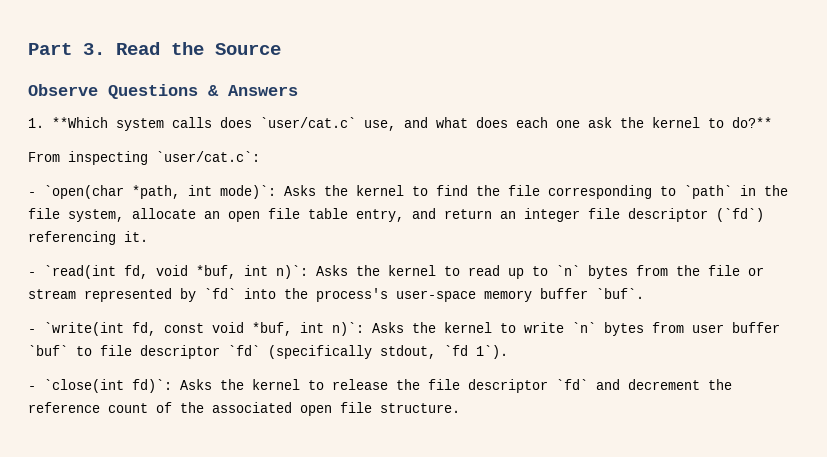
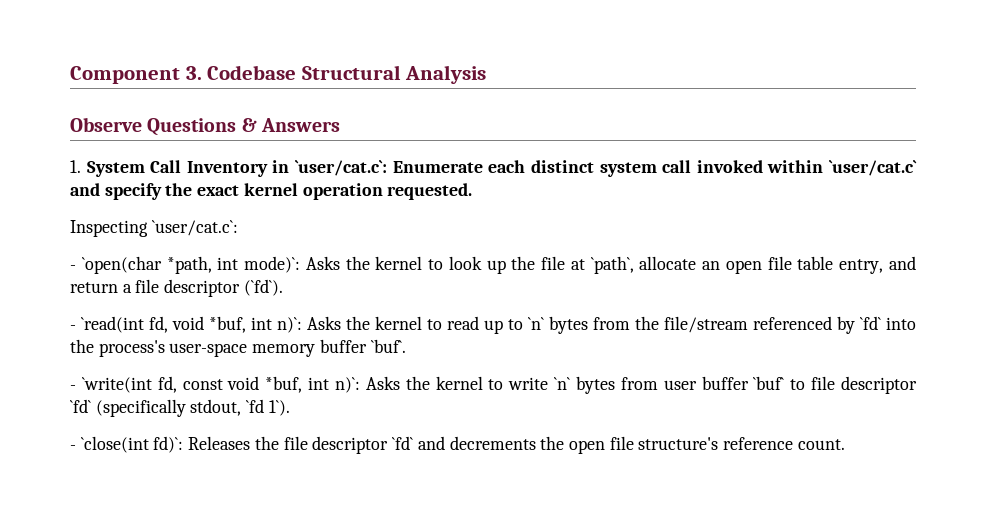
[28,42,281,55] Part 3. Read the Source -> [70,65,487,84] Component 3. Codebase Structural Analysis
[52,117,772,131] [28,151,148,165] **Which system calls does `user/cat.c` use, and what does each one ask the kernel to do?** // From inspecting -> [86,160,918,177] [70,183,473,200] [70,220,148,237] System Call Inventory in `user/cat.c`: Enumerate each distinct system call invoked within `user/cat.c` and specify the exact kernel operation requested. // Inspecting
[436,185,788,199] [28,208,124,222] find the file corresponding to `path` in the file system, -> [448,256,634,274] look up the file at `path`,
[500,208,764,222] [28,231,148,245] an integer file descriptor (`fd`) referencing it. -> [122,279,283,297] a file descriptor (`fd`).
[708,265,764,276] [28,288,172,302] file or stream represented -> [664,316,832,333] file/stream referenced
[180,379,388,390] Asks the kernel to release -> [188,436,251,450] Releases
[628,379,732,390] [28,402,460,416] decrement the reference count of the associated open file structure. -> [449,436,845,454] decrements the open file structure's reference count.

